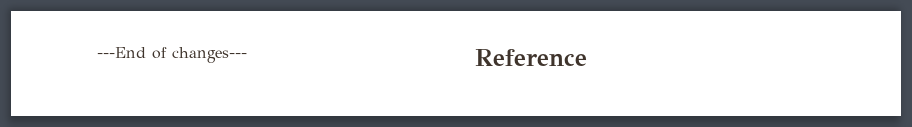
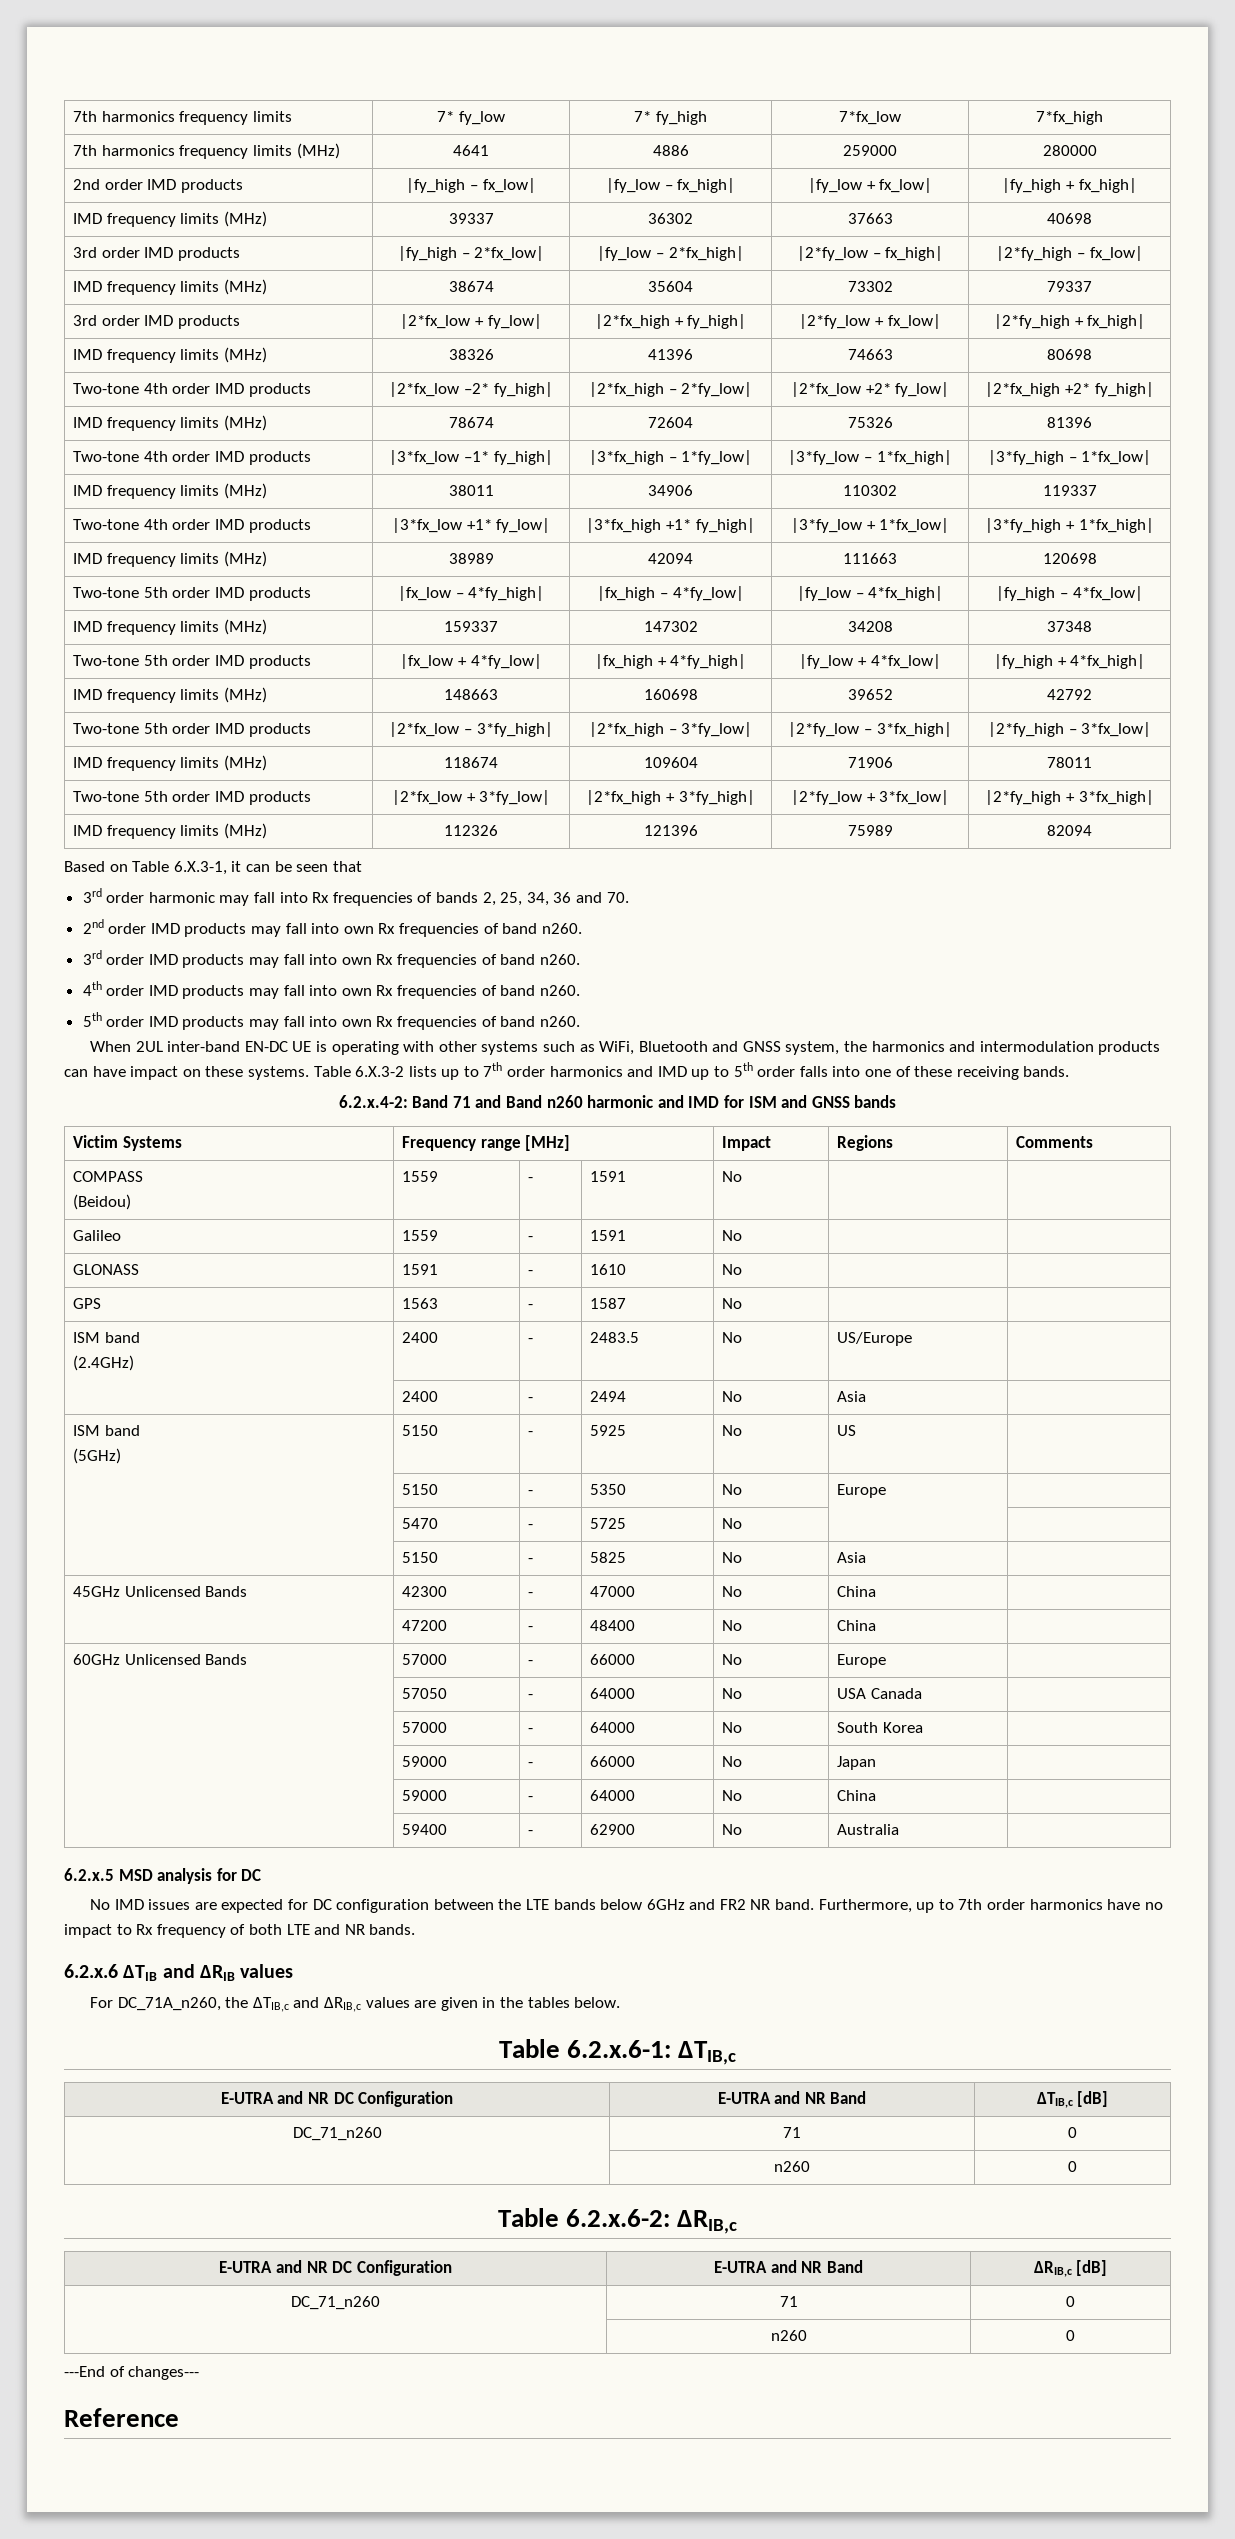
(97, 52) none -> [73,111,293,125] [437,111,505,125] [634,111,707,125] [839,111,901,125] [1036,111,1103,125] [73,143,340,159] [453,145,489,156] [652,145,689,156] [843,145,897,156] [1042,145,1097,156] [73,179,244,193] [406,178,536,193] [605,178,736,193] [807,178,933,193] [1002,178,1137,193] [73,211,268,227] [448,213,494,224] [648,213,693,224] [847,213,893,224] [1047,213,1092,224] [73,247,241,261] [397,246,545,261] [597,246,744,261] [796,246,944,261] [996,246,1143,261] [73,279,268,295] [448,281,494,292] [648,281,693,292] [847,281,893,292] [1047,281,1092,292] [73,315,241,329] [400,314,542,329] [594,314,747,329] [799,314,941,329] [993,314,1146,329] [73,347,268,363] [448,349,494,360] [648,349,693,360] [847,349,893,360] [1047,349,1092,360] [73,383,311,397] [389,382,553,397] [588,382,753,397] [790,382,950,397] [985,382,1154,397] [73,415,268,431] [448,417,494,428] [648,417,693,428] [847,417,893,428] [1047,417,1092,428] [73,451,311,465] [389,450,553,465] [588,450,753,465] [788,450,952,465] [987,450,1152,465] [73,483,268,499] [448,485,494,496] [648,485,693,496] [843,485,897,496] [1042,485,1097,496] [73,519,311,533] [391,518,551,533] [586,518,755,533] [790,518,950,533] [985,518,1154,533] [73,551,268,567] [448,553,494,564] [648,553,693,564] [843,553,897,564] [1042,553,1097,564] [73,587,311,601] [397,586,545,601] [597,586,744,601] [796,586,944,601] [996,586,1143,601] [73,619,268,635] [444,621,498,632] [643,621,698,632] [847,621,893,632] [1047,621,1092,632] [73,655,311,669] [400,654,542,669] [594,654,747,669] [799,654,941,669] [993,654,1146,669] [73,687,268,703] [444,689,498,700] [643,689,698,700] [847,689,893,700] [1047,689,1092,700] [73,723,311,737] [389,722,553,737] [588,722,753,737] [788,722,952,737] [987,722,1152,737] [73,755,268,771] [444,757,498,768] [643,757,698,768] [847,757,893,768] [1047,757,1092,768] [73,791,311,805] [391,790,551,805] [586,790,755,805] [790,790,950,805] [985,790,1154,805] [73,823,268,839] [444,825,498,836] [643,825,698,836] [847,825,893,836] [1047,825,1092,836] [64,861,362,875] [82,888,629,906] [82,919,582,937] [82,950,580,968] [82,981,580,999] [82,1012,580,1030] [90,1041,1161,1055] [64,1062,1070,1080] [338,1095,897,1108] [73,1135,182,1151] [402,1135,571,1151] [722,1136,772,1151] [837,1135,894,1151] [1016,1136,1094,1148] [73,1171,144,1182] [73,1194,132,1210] [402,1171,439,1182] [528,1177,534,1182] [590,1171,627,1182] [722,1171,743,1182] [73,1230,122,1241] [402,1230,439,1241] [528,1236,534,1241] [590,1230,627,1241] [722,1230,743,1241] [73,1264,140,1275] [402,1264,439,1275] [528,1270,534,1275] [590,1264,627,1275] [722,1264,743,1275] [73,1298,102,1309] [402,1298,439,1309] [528,1304,534,1309] [590,1298,627,1309] [722,1298,743,1309] [73,1332,140,1343] [73,1355,135,1371] [402,1332,439,1343] [528,1338,534,1343] [590,1332,640,1343] [722,1332,743,1343] [837,1332,913,1346] [402,1391,439,1402] [528,1397,534,1402] [590,1391,627,1402] [722,1391,743,1402] [837,1391,867,1402] [73,1425,140,1436] [73,1448,122,1464] [402,1425,439,1436] [528,1431,534,1436] [590,1425,627,1436] [722,1425,743,1436] [837,1425,857,1436] [402,1484,439,1495] [528,1490,534,1495] [590,1484,627,1495] [722,1484,743,1495] [837,1484,887,1498] [402,1518,439,1529] [528,1524,534,1529] [590,1518,627,1529] [722,1518,743,1529] [402,1552,439,1563] [528,1558,534,1563] [590,1552,627,1563] [722,1552,743,1563] [837,1552,867,1563] [73,1586,248,1597] [402,1586,448,1597] [528,1592,534,1597] [590,1586,636,1597] [722,1586,743,1597] [837,1586,877,1597] [402,1620,448,1631] [528,1626,534,1631] [590,1620,636,1631] [722,1620,743,1631] [837,1620,877,1631] [73,1654,248,1665] [402,1654,448,1665] [528,1660,534,1665] [590,1654,636,1665] [722,1654,743,1665] [837,1654,887,1668] [402,1688,448,1699] [528,1694,534,1699] [590,1688,636,1699] [722,1688,743,1699] [837,1688,922,1699] [402,1722,448,1733] [528,1728,534,1733] [590,1722,636,1733] [722,1722,743,1733] [837,1722,923,1733] [402,1756,448,1767] [528,1762,534,1767] [590,1756,636,1767] [722,1756,743,1767] [837,1756,877,1770] [402,1790,448,1801] [528,1796,534,1801] [590,1790,636,1801] [722,1790,743,1801] [837,1790,877,1801] [402,1824,448,1835] [528,1830,534,1835] [590,1824,636,1835] [722,1824,743,1835] [837,1824,900,1835] [64,1868,262,1884] [90,1899,1163,1913] [64,1924,416,1938] [64,1964,294,1981] [90,1997,621,2012] [498,2039,737,2065] [220,2091,454,2107] [717,2091,867,2104] [1036,2091,1109,2108] [292,2127,382,2141] [783,2127,801,2138] [1068,2127,1077,2138] [774,2161,810,2172] [1068,2161,1077,2172] [497,2208,738,2234] [219,2260,452,2276] [714,2260,863,2273] [1033,2260,1108,2277] [291,2296,380,2310] [779,2296,798,2307] [1066,2296,1075,2307] [770,2330,807,2341] [1066,2330,1075,2341] 7th harmonics frequency limits | 7* fy_low | 7* fy_high | 7*fx_low | 7*fx_high // 7th harmonics frequency limits (MHz) | 4641 | 4886 | 259000 | 280000 // 2nd order IMD products | |fy_high – fx_low| | |fy_low – fx_high| | |fy_low + fx_low| | |fy_high + fx_high| // IMD frequency limits (MHz) | 39337 | 36302 | 37663 | 40698 // 3rd order IMD products | |fy_high – 2*fx_low| | |fy_low – 2*fx_high| | |2*fy_low – fx_high| | |2*fy_high – fx_low| // IMD frequency limits (MHz) | 38674 | 35604 | 73302 | 79337 // 3rd order IMD products | |2*fx_low + fy_low| | |2*fx_high + fy_high| | |2*fy_low + fx_low| | |2*fy_high + fx_high| // IMD frequency limits (MHz) | 38326 | 41396 | 74663 | 80698 // Two-tone 4th order IMD products | |2*fx_low –2* fy_high| | |2*fx_high – 2*fy_low| | |2*fx_low +2* fy_low| | |2*fx_high +2* fy_high| // IMD frequency limits (MHz) | 78674 | 72604 | 75326 | 81396 // Two-tone 4th order IMD products | |3*fx_low –1* fy_high| | |3*fx_high – 1*fy_low| | |3*fy_low – 1*fx_high| | |3*fy_high – 1*fx_low| // IMD frequency limits (MHz) | 38011 | 34906 | 110302 | 119337 // Two-tone 4th order IMD products | |3*fx_low +1* fy_low| | |3*fx_high +1* fy_high| | |3*fy_low + 1*fx_low| | |3*fy_high + 1*fx_high| // IMD frequency limits (MHz) | 38989 | 42094 | 111663 | 120698 // Two-tone 5th order IMD products | |fx_low – 4*fy_high| | |fx_high – 4*fy_low| | |fy_low – 4*fx_high| | |fy_high – 4*fx_low| // IMD frequency limits (MHz) | 159337 | 147302 | 34208 | 37348 // Two-tone 5th order IMD products | |fx_low + 4*fy_low| | |fx_high + 4*fy_high| | |fy_low + 4*fx_low| | |fy_high + 4*fx_high| // IMD frequency limits (MHz) | 148663 | 160698 | 39652 | 42792 // Two-tone 5th order IMD products | |2*fx_low – 3*fy_high| | |2*fx_high – 3*fy_low| | |2*fy_low – 3*fx_high| | |2*fy_high – 3*fx_low| // IMD frequency limits (MHz) | 118674 | 109604 | 71906 | 78011 // Two-tone 5th order IMD products | |2*fx_low + 3*fy_low| | |2*fx_high + 3*fy_high| | |2*fy_low + 3*fx_low| | |2*fy_high + 3*fx_high| // IMD frequency limits (MHz) | 112326 | 121396 | 75989 | 82094 // Based on Table 6.X.3-1, it can be seen that // 3rd order harmonic may fall into Rx frequencies of bands 2, 25, 34, 36 and 70. // 2nd order IMD products may fall into own Rx frequencies of band n260. // 3rd order IMD products may fall into own Rx frequencies of band n260. // 4th order IMD products may fall into own Rx frequencies of band n260. // 5th order IMD products may fall into own Rx frequencies of band n260. // When 2UL inter-band EN-DC UE is operating with other systems such as WiFi, Bluetooth and GNSS system, the harmonics and intermodulation products can have impact on these systems. Table 6.X.3-2 lists up to 7th order harmonics and IMD up to 5th order falls into one of these receiving bands. // 6.2.x.4-2: Band 71 and Band n260 harmonic and IMD for ISM and GNSS bands // Victim Systems | Frequency range [MHz] | Impact | Regions | Comments // COMPASS // (Beidou) | 1559 | - | 1591 | No | | // Galileo | 1559 | - | 1591 | No | | // GLONASS | 1591 | - | 1610 | No | | // GPS | 1563 | - | 1587 | No | | // ISM band // (2.4GHz) | 2400 | - | 2483.5 | No | US/Europe | // | 2400 | - | 2494 | No | Asia | // ISM band // (5GHz) | 5150 | - | 5925 | No | US | // | 5150 | - | 5350 | No | Europe | // | 5470 | - | 5725 | No | | // | 5150 | - | 5825 | No | Asia | // 45GHz Unlicensed Bands | 42300 | - | 47000 | No | China | // | 47200 | - | 48400 | No | China | // 60GHz Unlicensed Bands | 57000 | - | 66000 | No | Europe | // | 57050 | - | 64000 | No | USA Canada | // | 57000 | - | 64000 | No | South Korea | // | 59000 | - | 66000 | No | Japan | // | 59000 | - | 64000 | No | China | // | 59400 | - | 62900 | No | Australia | // 6.2.x.5 MSD analysis for DC // No IMD issues are expected for DC configuration between the LTE bands below 6GHz and FR2 NR band. Furthermore, up to 7th order harmonics have no impact to Rx frequency of both LTE and NR bands. // 6.2.x.6 ∆TIB and ∆RIB values // For DC_71A_n260, the ΔTIB,c and ΔRIB,c values are given in the tables below. // Table 6.2.x.6-1: ΔTIB,c // E-UTRA and NR DC Configuration | E-UTRA and NR Band | ΔTIB,c [dB] // DC_71_n260 | 71 | 0 // | n260 | 0 // Table 6.2.x.6-2: ΔRIB,c // E-UTRA and NR DC Configuration | E-UTRA and NR Band | ΔRIB,c [dB] // DC_71_n260 | 71 | 0 // | n260 | 0 //

